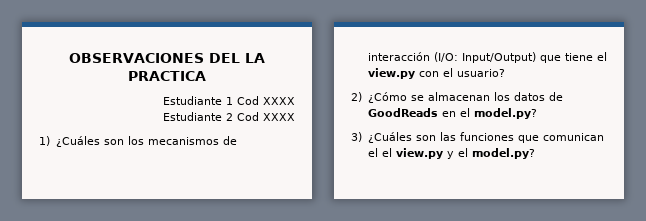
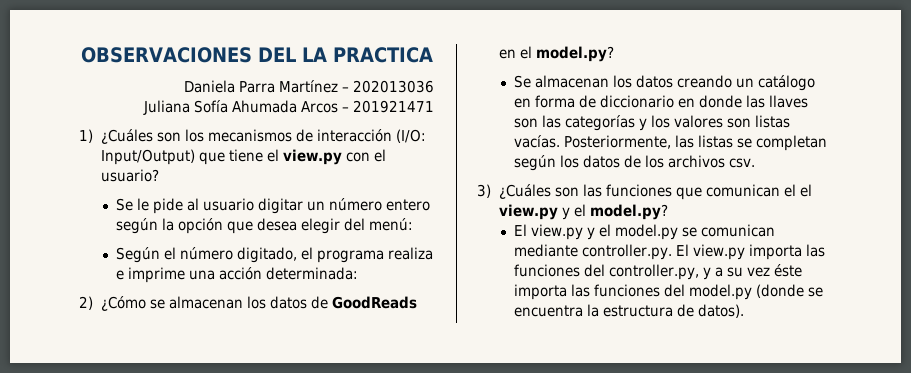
[163,96,295,105] [163,112,295,121] Estudiante 1 Cod XXXX // Estudiante 2 Cod XXXX -> [184,80,434,93] [143,100,434,115] Daniela Parra Martínez – 202013036 // Juliana Sofía Ahumada Arcos – 201921471
(505, 73) none -> [116,198,431,214] [116,218,414,234] [116,247,434,263] [116,267,359,283] // Se le pide al usuario digitar un número entero según la opción que desea elegir del menú: // Según el número digitado, el programa realiza e imprime una acción determinada:
(537, 113) none -> [514,75,816,91] [514,95,809,108] [514,115,791,131] [514,135,828,151] [514,155,756,171] // Se almacenan los datos creando un catálogo en forma de diccionario en donde las llaves son las categorías y los valores son listas vacías. Posteriormente, las listas se completan según los datos de los archivos csv.
(535, 153) none -> [514,224,776,240] [514,244,826,260] [514,264,803,280] [514,284,824,300] [514,304,745,318] // El view.py y el model.py se comunican mediante controller.py. El view.py importa las funciones del controller.py, y a su vez éste importa las funciones del model.py (donde se encuentra la estructura de datos).

